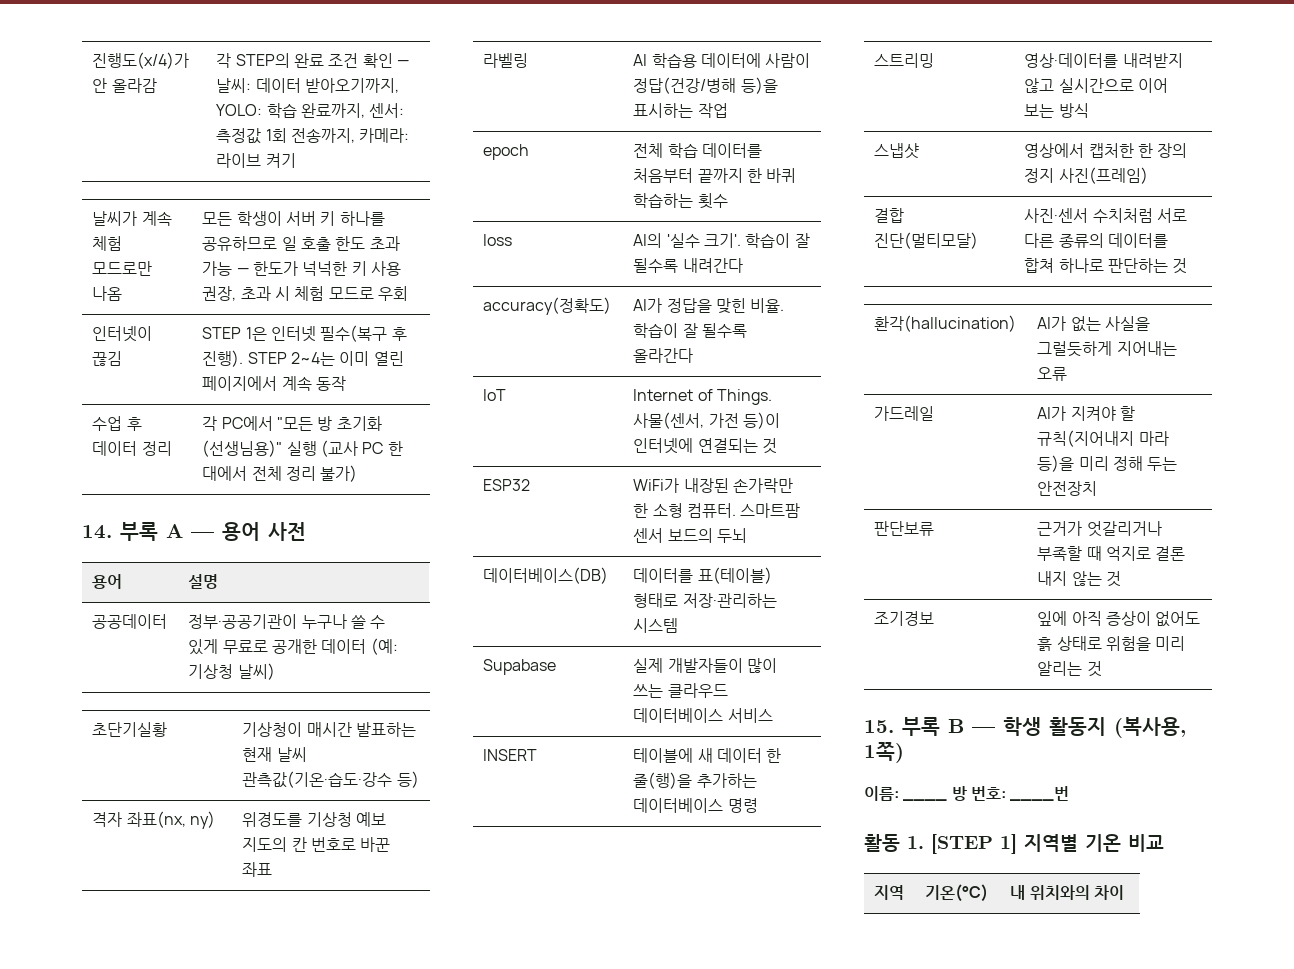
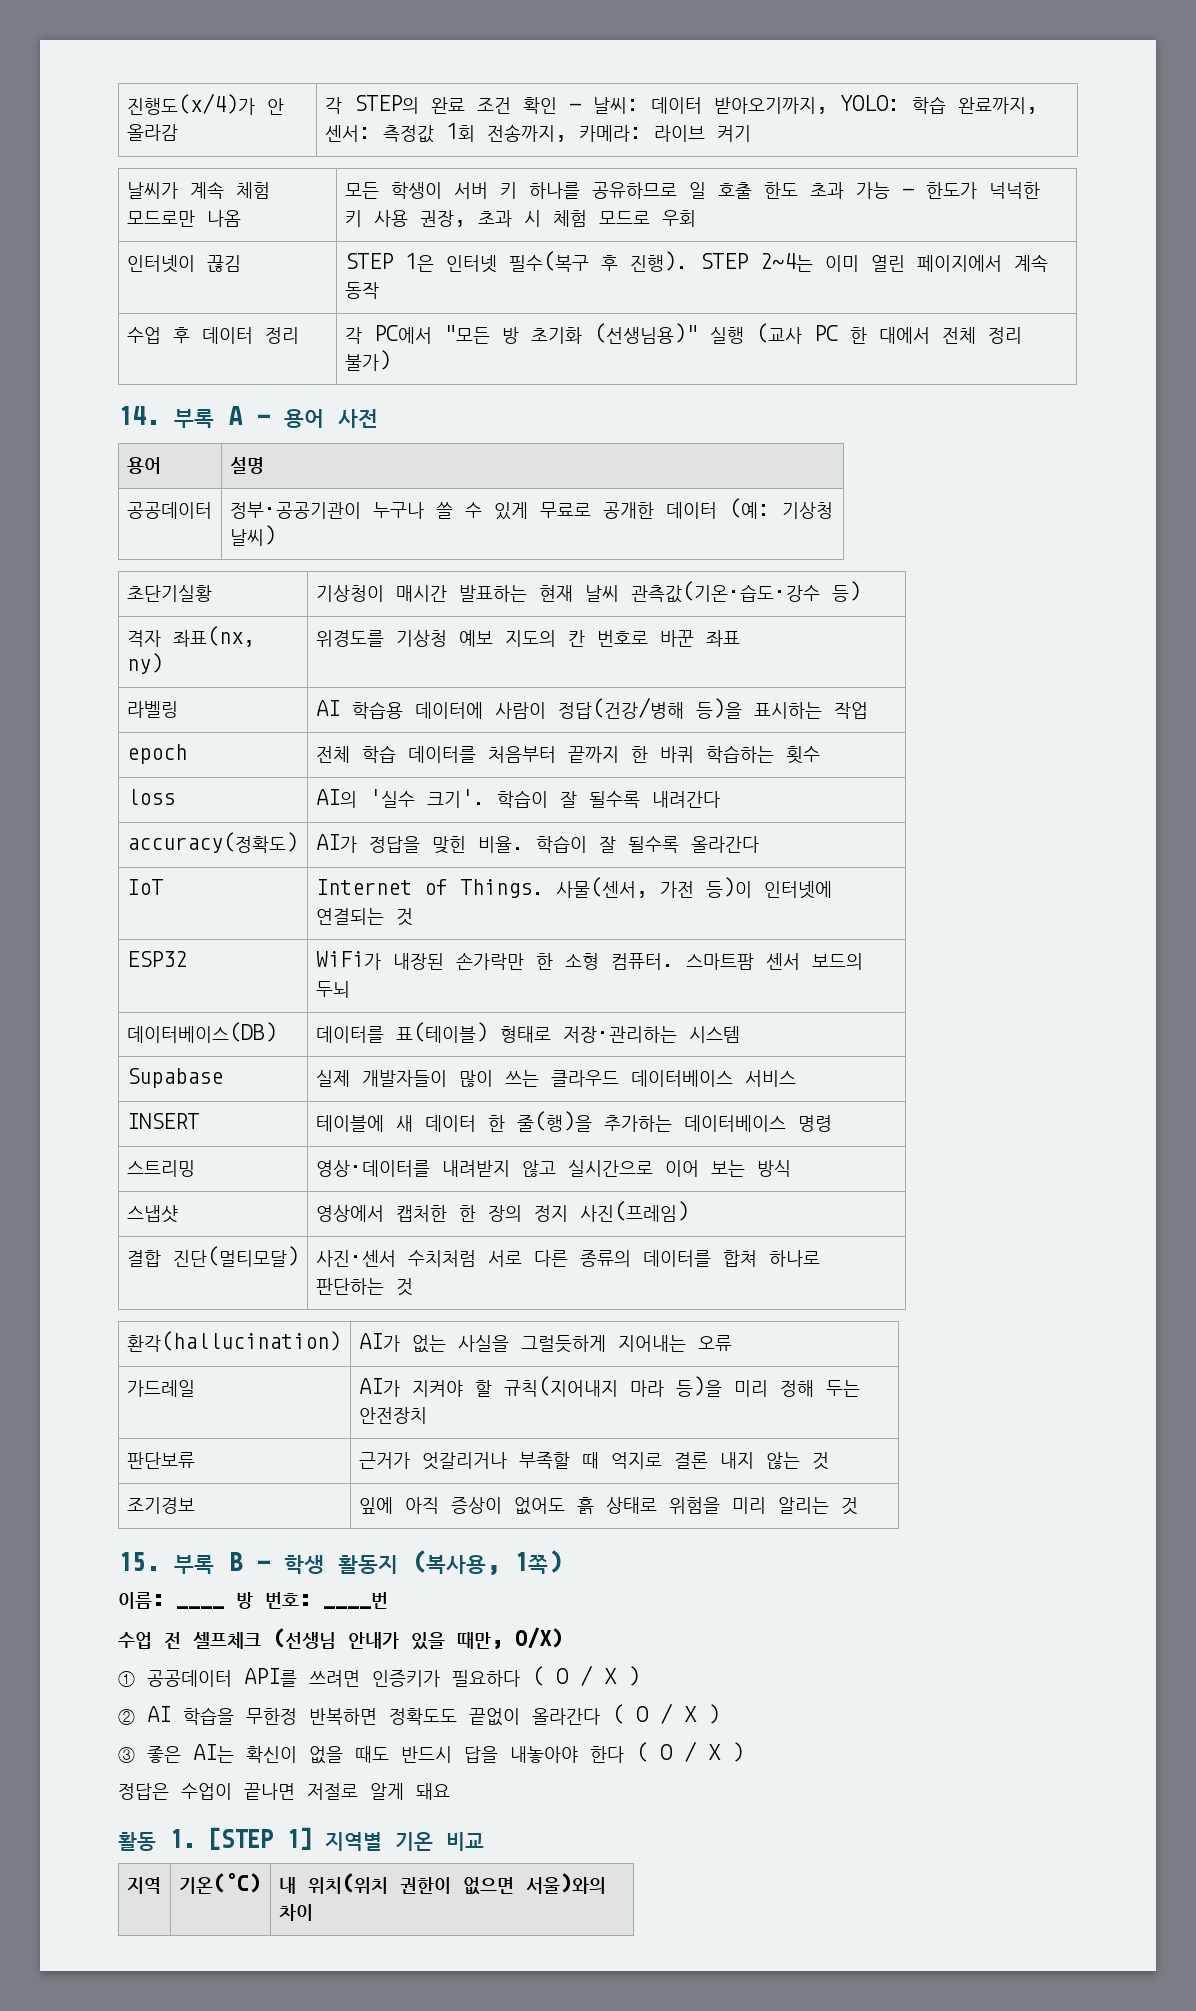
(1070, 793) none -> [118,1627,563,1650] [118,1665,640,1687] [118,1703,720,1726] [118,1741,744,1764] [118,1783,450,1800] // 수업 전 셀프체크 (선생님 안내가 있을 때만, O/X) // ① 공공데이터 API를 쓰려면 인증키가 필요하다 ( O / X ) // ② AI 학습을 무한정 반복하면 정확도도 끝없이 올라간다 ( O / X ) // ③ 좋은 AI는 확신이 없을 때도 반드시 답을 내놓아야 한다 ( O / X ) // 정답은 수업이 끝나면 저절로 알게 돼요
[1029,885,1090,900] 위치와의 -> [307,1873,606,1895] 위치(위치 권한이 없으면 서울)와의

